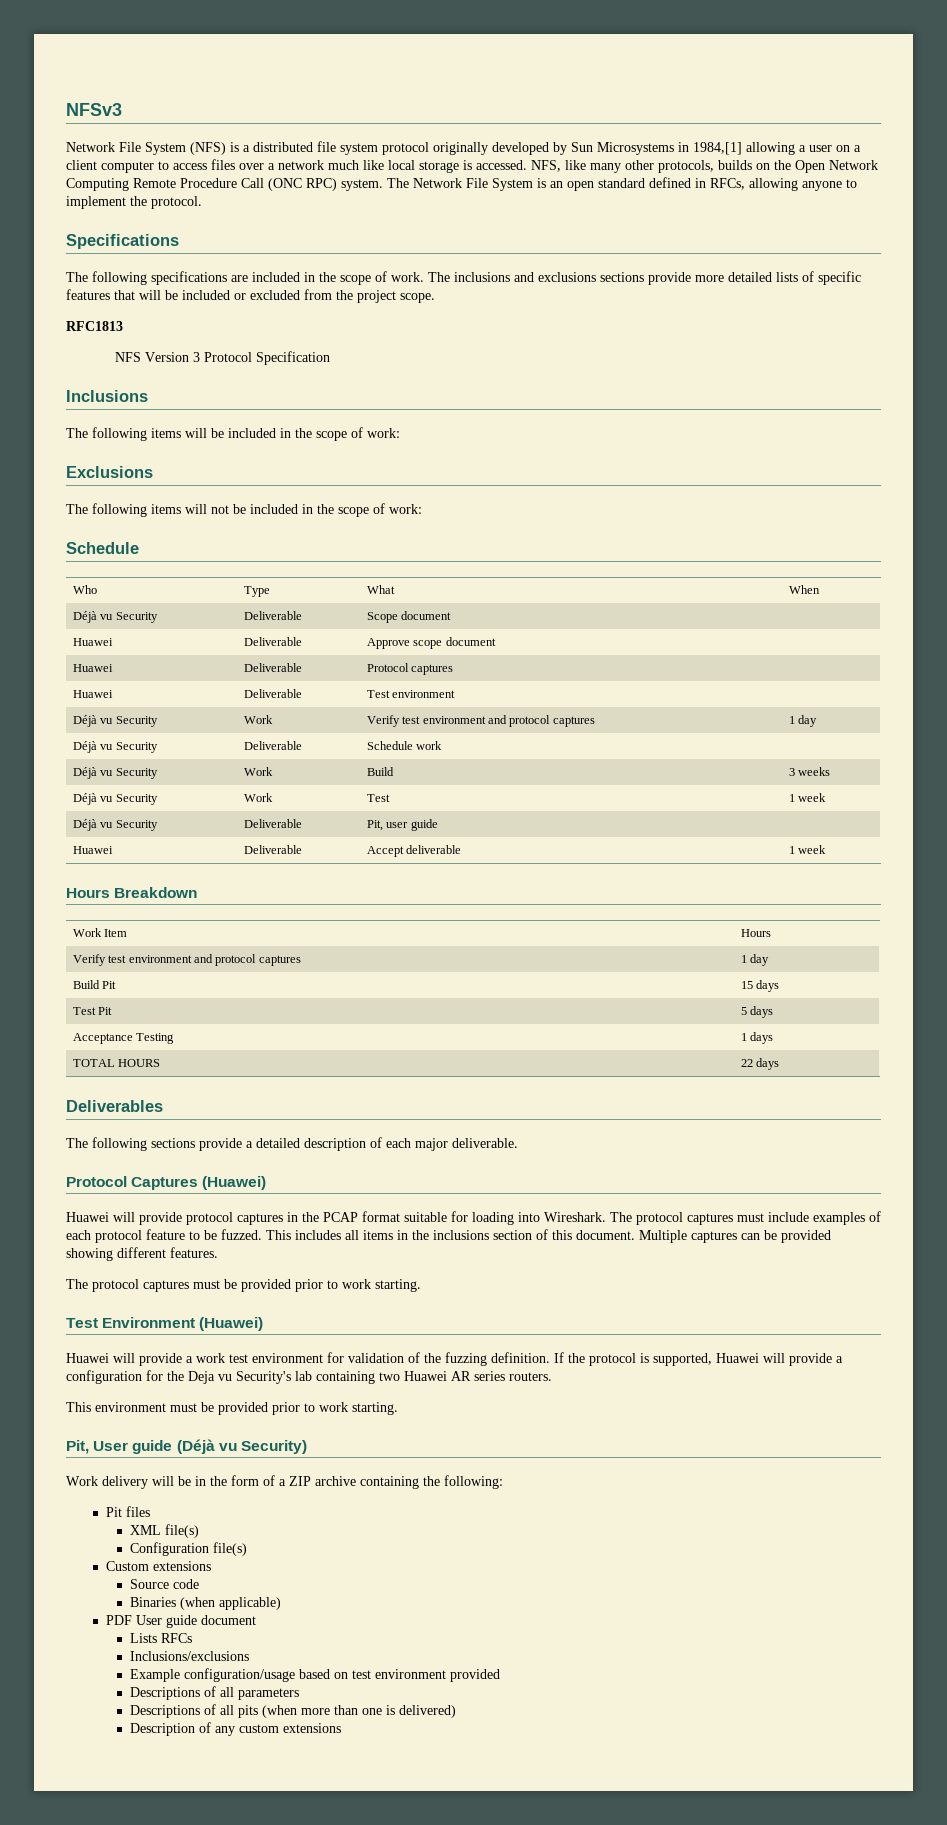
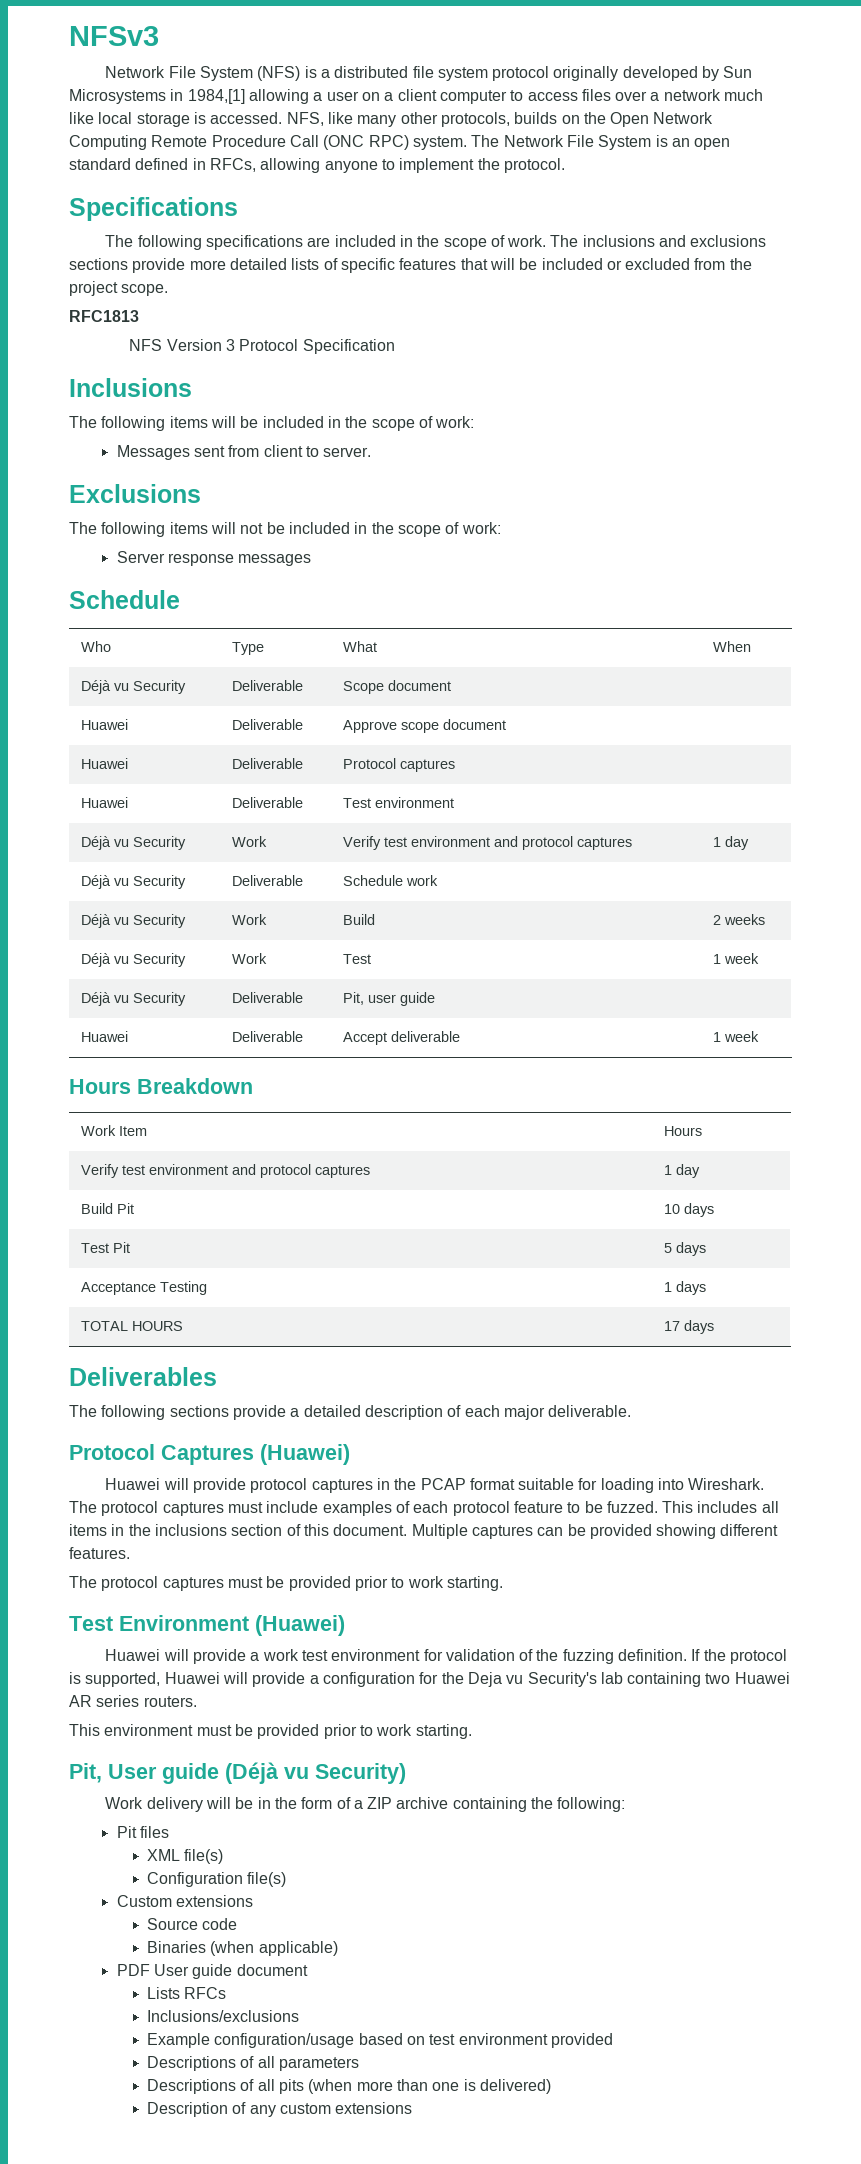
(400, 433) none -> [116,445,372,460] // Messages sent from client to server.
(422, 509) none -> [116,551,312,566] // Server response messages
[788,768,795,776] 3 -> [712,915,721,925] 2
[740,981,753,989] 15 -> [663,1204,680,1214] 10
[740,1059,753,1067] 22 -> [663,1321,680,1331] 17

